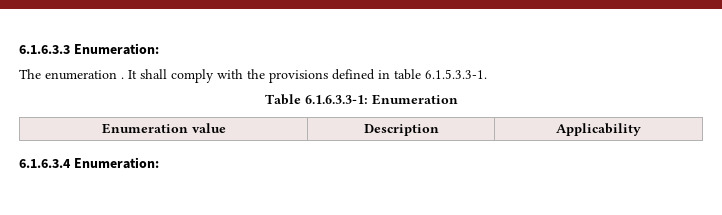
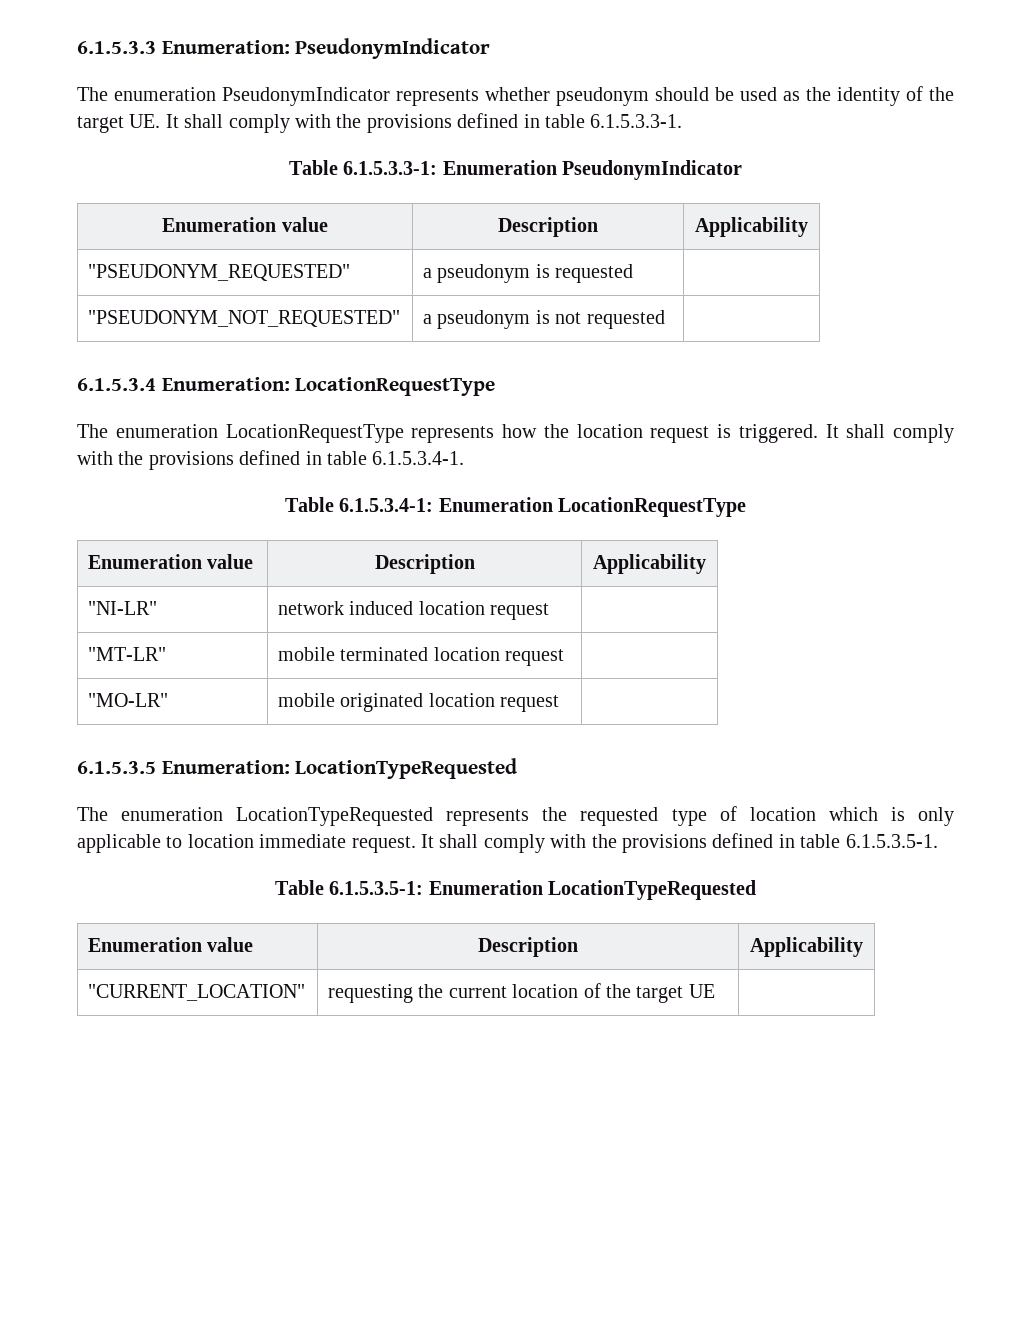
[19,43,159,55] [19,69,124,80] 6.1.6.3.3 Enumeration: // The enumeration . -> [77,38,491,59] [77,86,954,106] [77,114,161,133] 6.1.5.3.3 Enumeration: PseudonymIndicator // The enumeration PseudonymIndicator represents whether pseudonym should be used as the identity of the target UE.
[304,94,458,105] [101,123,226,134] [363,124,439,136] [556,123,642,136] [19,157,159,169] 6.1.6.3.3-1: Enumeration // Enumeration value | Description | Applicability // 6.1.6.3.4 Enumeration: -> [343,160,743,180] [162,217,328,232] [498,217,598,237] [695,217,808,237] [88,264,351,281] [423,264,634,283] [88,310,401,327] [423,310,665,329] [77,377,496,396] [77,424,954,443] [77,450,465,470] [284,497,747,517] [88,554,254,569] [374,554,475,574] [593,554,706,574] [88,601,158,615] [278,601,550,620] [88,647,167,661] [278,647,565,666] [88,693,169,707] [278,693,560,712] [77,758,518,779] [77,806,955,826] [77,833,938,853] [274,880,757,900] [88,937,254,952] [477,937,578,957] [750,937,863,957] [88,984,306,1001] [328,983,715,1003] 6.1.5.3.3-1: Enumeration PseudonymIndicator // Enumeration value | Description | Applicability // "PSEUDONYM_REQUESTED" | a pseudonym is requested | // "PSEUDONYM_NOT_REQUESTED" | a pseudonym is not requested | // 6.1.5.3.4 Enumeration: LocationRequestType // The enumeration LocationRequestType represents how the location request is triggered. It shall comply with the provisions defined in table 6.1.5.3.4-1. // Table 6.1.5.3.4-1: Enumeration LocationRequestType // Enumeration value | Description | Applicability // "NI-LR" | network induced location request | // "MT-LR" | mobile terminated location request | // "MO-LR" | mobile originated location request | // 6.1.5.3.5 Enumeration: LocationTypeRequested // The enumeration LocationTypeRequested represents the requested type of location which is only applicable to location immediate request. It shall comply with the provisions defined in table 6.1.5.3.5-1. // Table 6.1.5.3.5-1: Enumeration LocationTypeRequested // Enumeration value | Description | Applicability // "CURRENT_LOCATION" | requesting the current location of the target UE |

